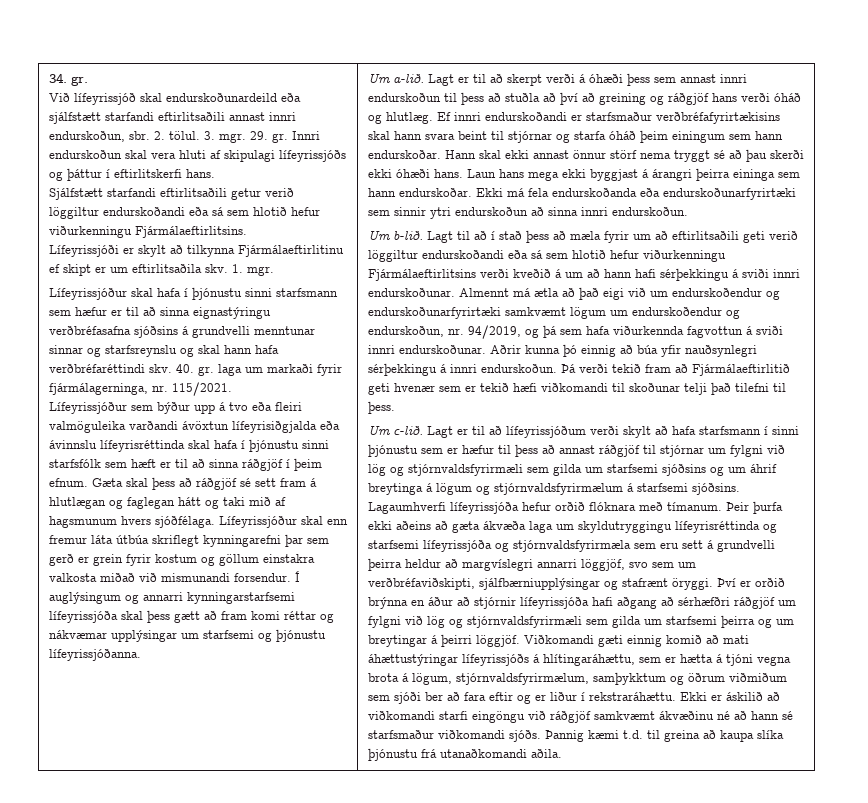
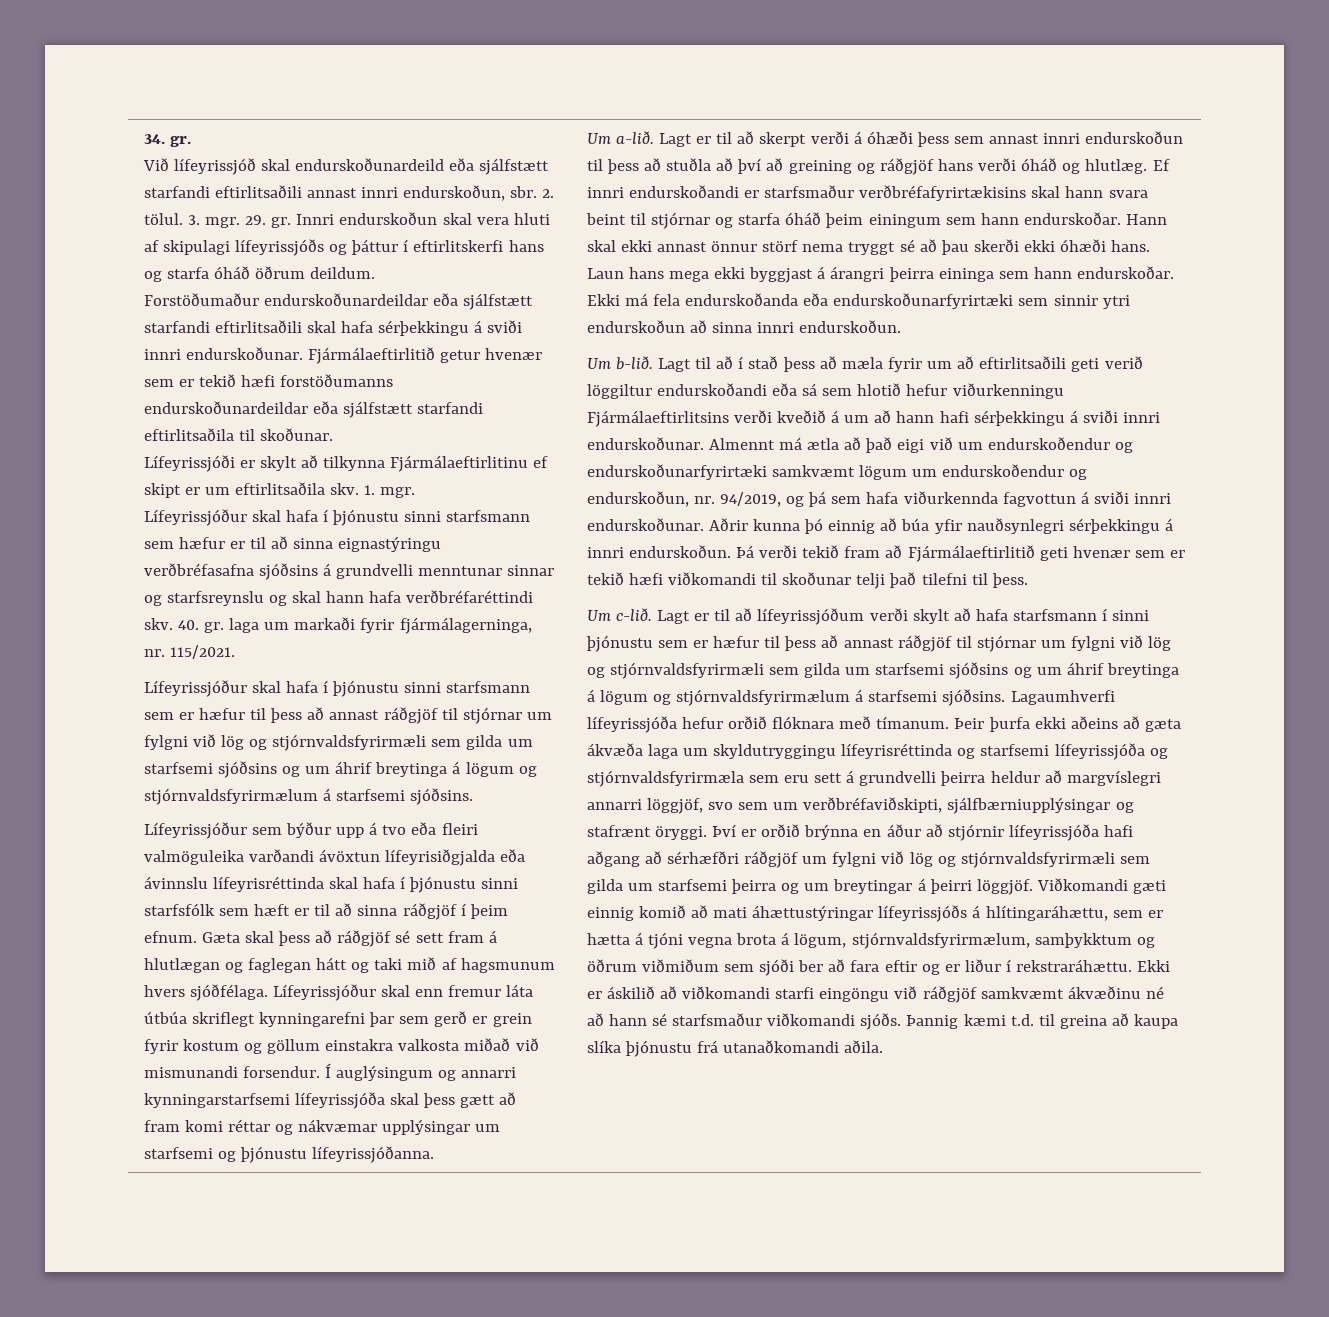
[185,169,215,178] [48,188,294,200] [48,207,320,219] [48,226,247,238] hans. // Sjálfstætt starfandi eftirlitsaðili getur verið löggiltur endurskoðandi eða sá sem hlotið hefur viðurkenningu Fjármálaeftirlitsins. -> [508,240,544,252] [143,266,376,282] [143,293,534,310] [143,320,523,336] [143,347,543,364] [143,374,394,387] [143,401,484,418] [143,428,333,441] hans og starfa óháð öðrum deildum. // Forstöðumaður endurskoðunardeildar eða sjálfstætt starfandi eftirlitsaðili skal hafa sérþekkingu á sviði innri endurskoðunar. Fjármálaeftirlitið getur hvenær sem er tekið hæfi forstöðumanns endurskoðunardeildar eða sjálfstætt starfandi eftirlitsaðila til skoðunar.
(232, 389) none -> [143,680,531,697] [143,707,552,724] [143,734,533,751] [143,761,537,778] [143,788,474,805] // Lífeyrissjóður skal hafa í þjónustu sinni starfsmann sem er hæfur til þess að annast ráðgjöf til stjórnar um fylgni við lög og stjórnvaldsfyrirmæli sem gilda um starfsemi sjóðsins og um áhrif breytinga á lögum og stjórnvaldsfyrirmælum á starfsemi sjóðsins.

